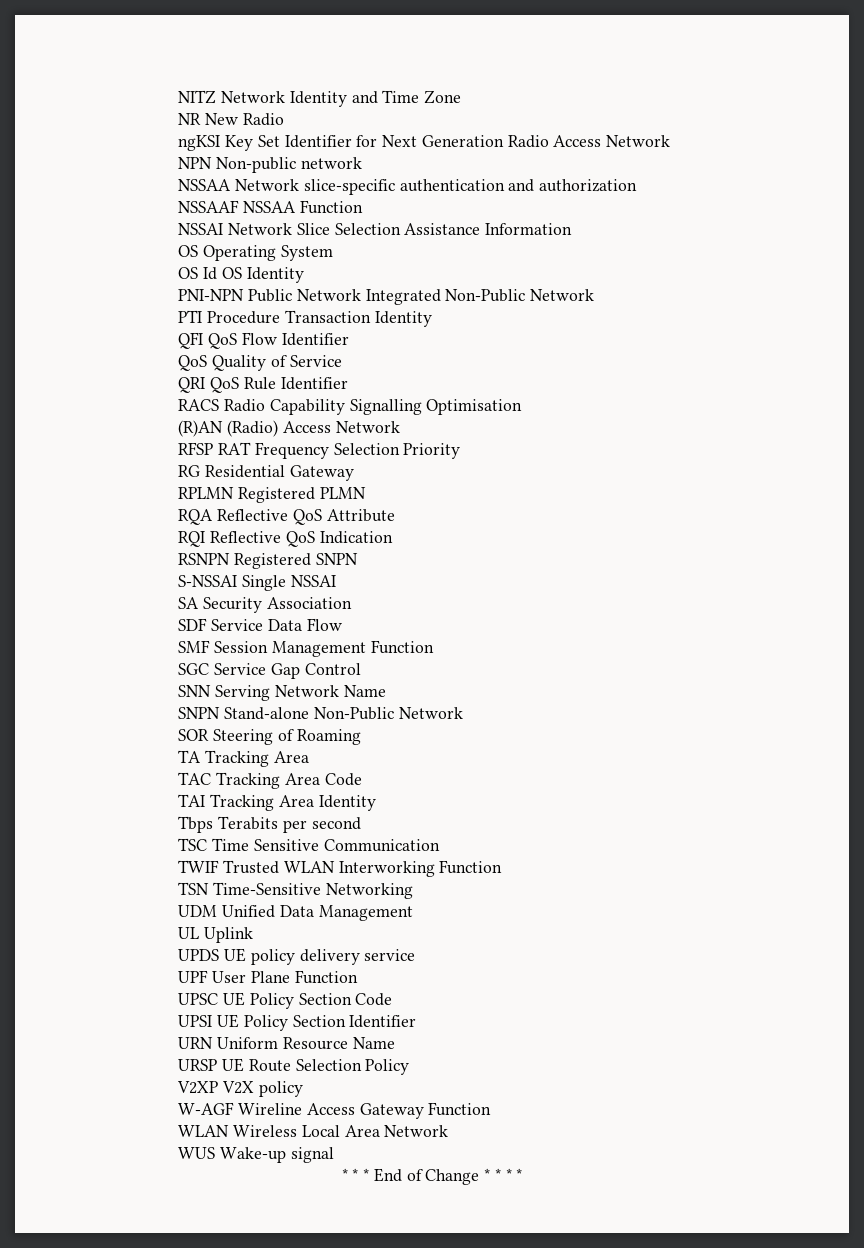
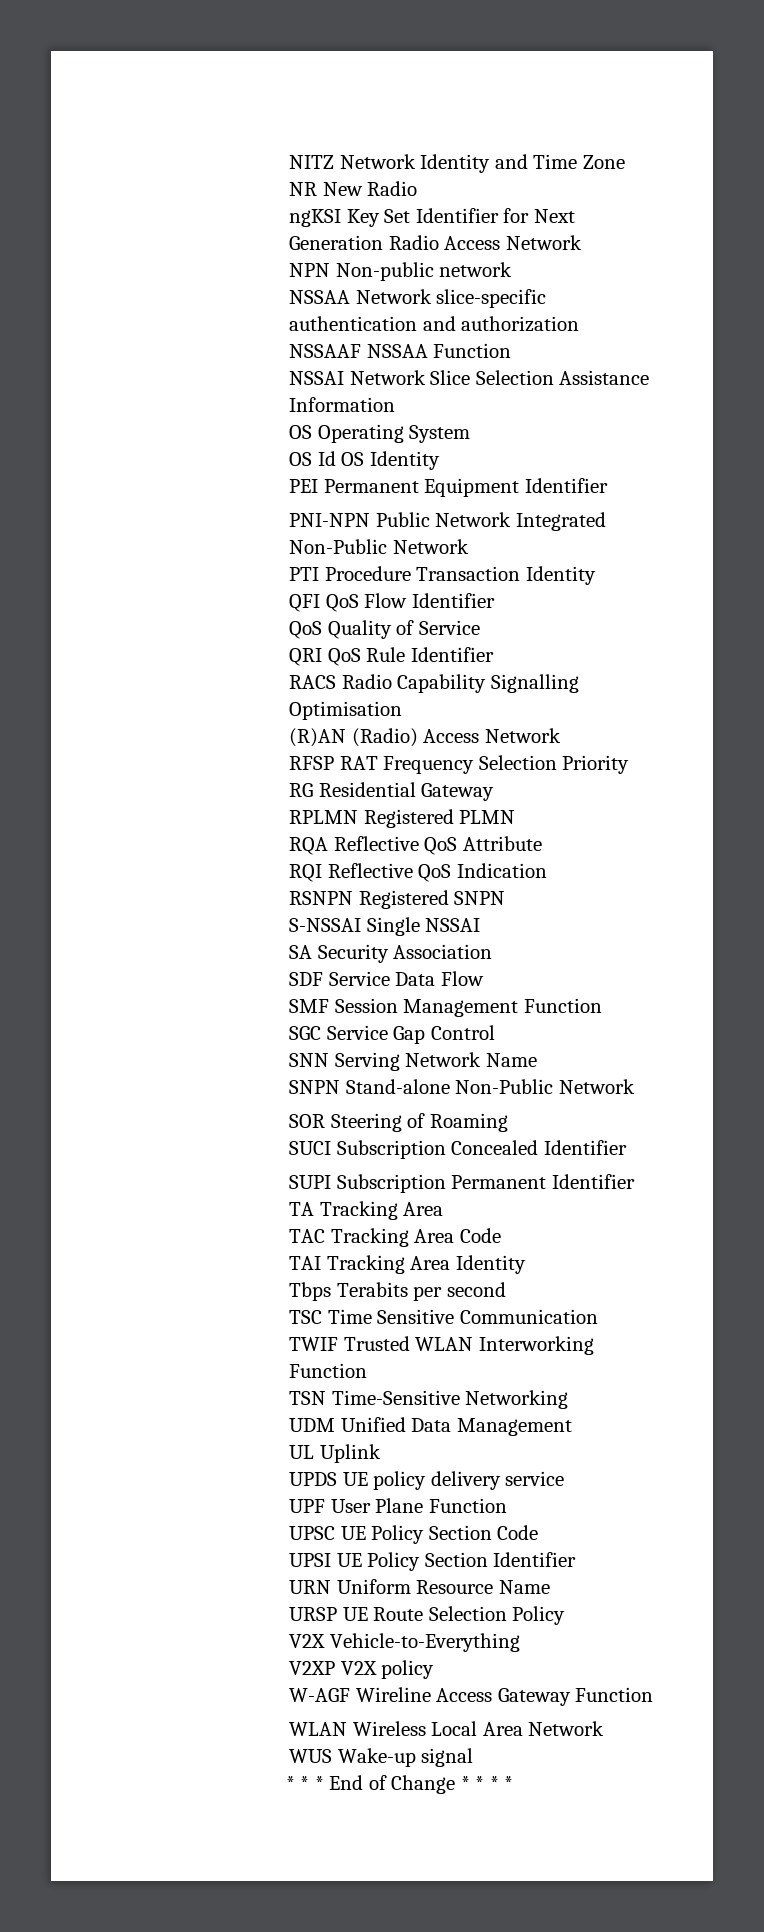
(304, 275) none -> [289,478,608,497] // PEI Permanent Equipment Identifier
(361, 737) none -> [289,1140,627,1159] [289,1174,635,1193] // SUCI Subscription Concealed Identifier // SUPI Subscription Permanent Identifier
(410, 1067) none -> [289,1633,520,1652] // V2X Vehicle-to-Everything

